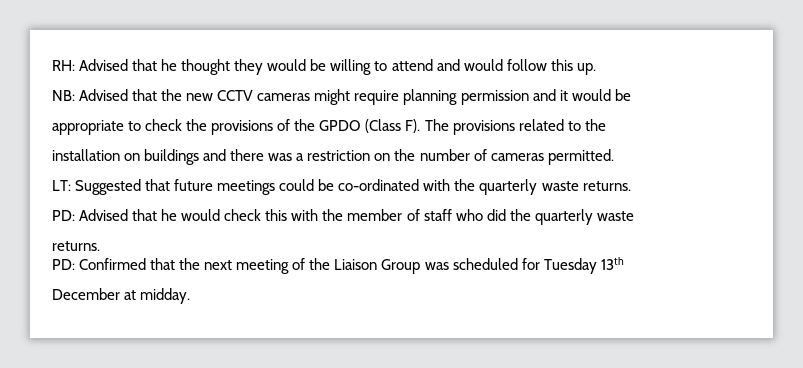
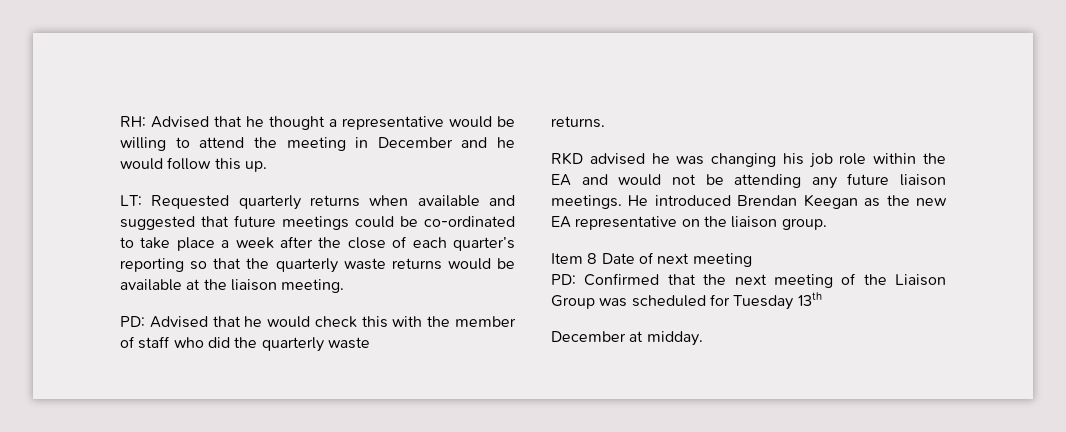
[234,59,264,75] they -> [329,116,444,130] a representative
[436,59,596,75] [52,89,631,105] [52,119,606,135] [52,149,614,165] [52,179,142,195] and would follow this up. // NB: Advised that the new CCTV cameras might require planning permission and it would be // appropriate to check the provisions of the GPDO (Class F). The provisions related to the // installation on buildings and there was a restriction on the number of cameras permitted. // LT: Suggested -> [253,137,515,151] [120,157,267,172] [120,195,515,210] [120,216,195,230] the meeting in December and he would follow this up. // LT: Requested quarterly returns when available and suggested
[423,179,631,195] with the quarterly waste returns. -> [120,236,515,251] [120,258,515,273] [120,279,345,293] to take place a week after the close of each quarter’s reporting so that the quarterly waste returns would be available at the liaison meeting.
(100, 246) none -> [551,152,946,168] [551,173,946,189] [551,194,947,209] [551,216,827,230] [551,252,752,267] // RKD advised he was changing his job role within the EA and would not be attending any future liaison meetings. He introduced Brendan Keegan as the new EA representative on the liaison group. // Item 8 Date of next meeting

